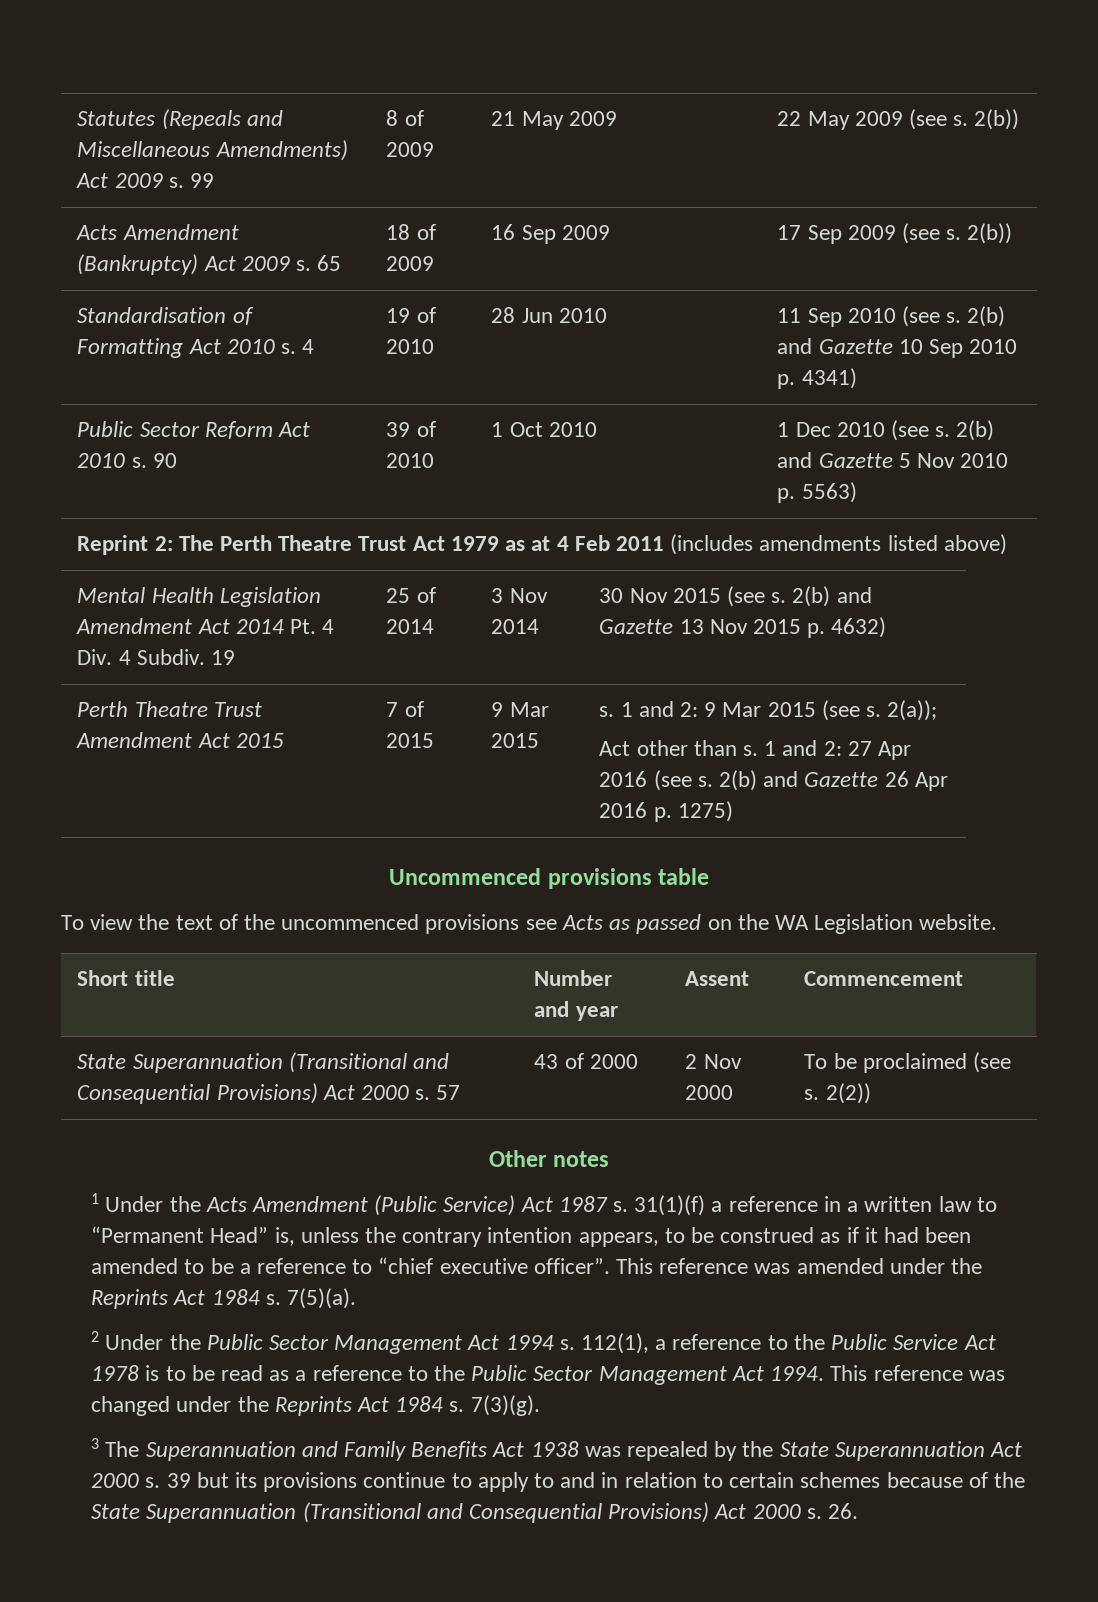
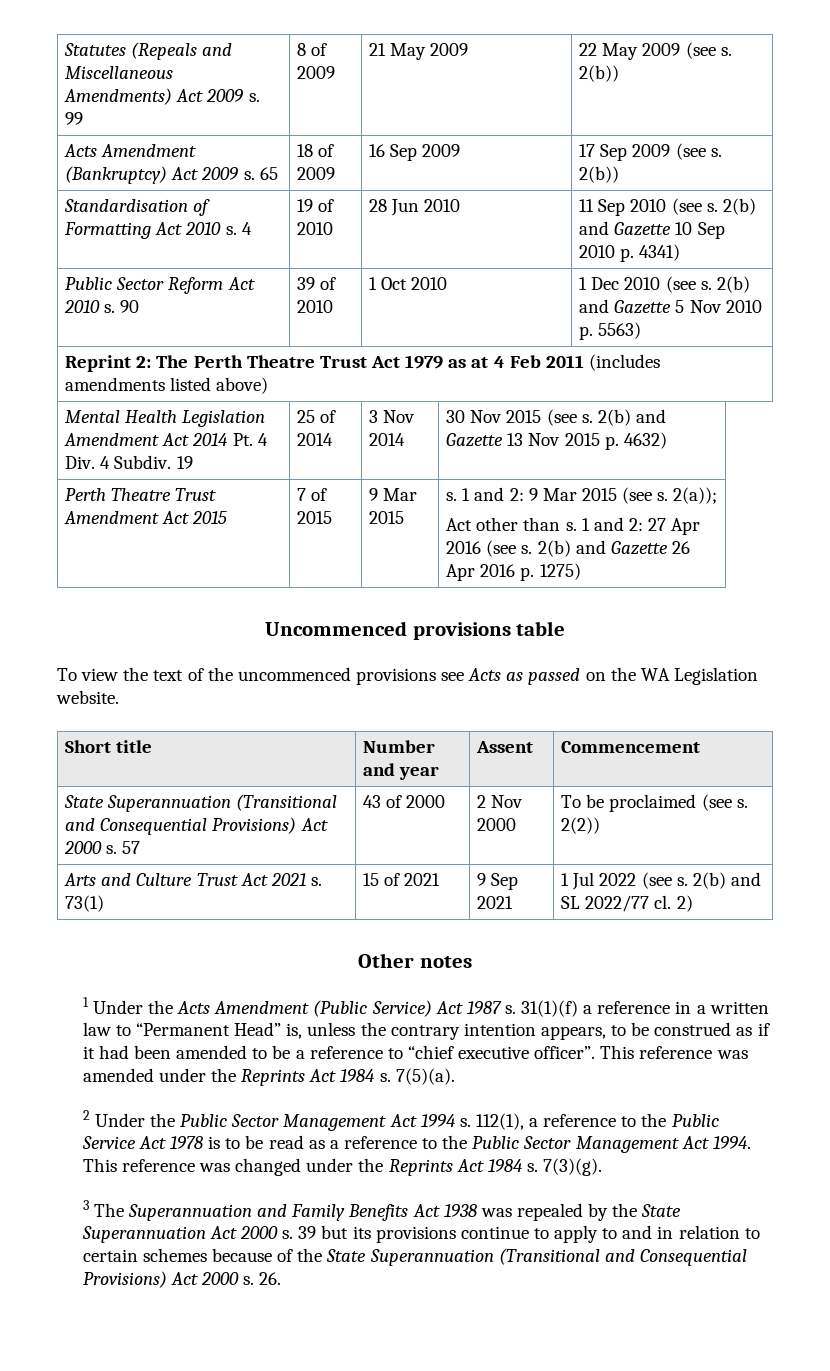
(871, 1093) none -> [64,873,322,886] [65,895,105,912] [363,873,441,886] [477,873,519,890] [477,896,514,909] [561,872,761,890] [561,895,693,912] // Arts and Culture Trust Act 2021 s. 73(1) | 15 of 2021 | 9 Sep 2021 | 1 Jul 2022 (see s. 2(b) and SL 2022/77 cl. 2)

